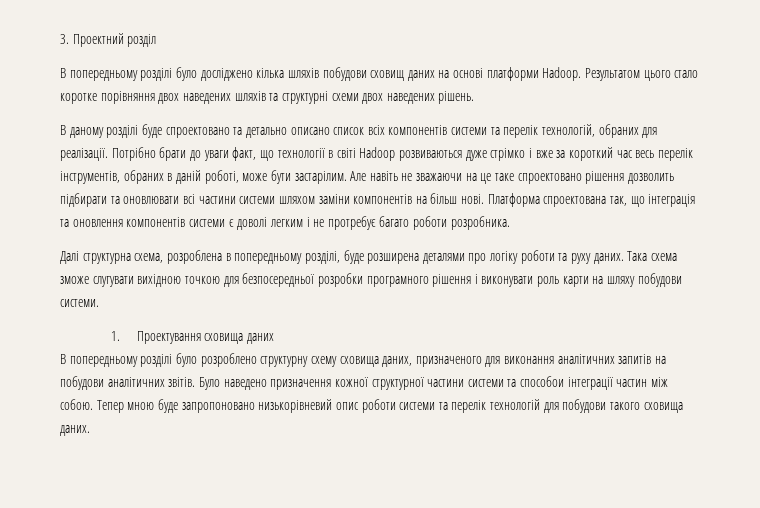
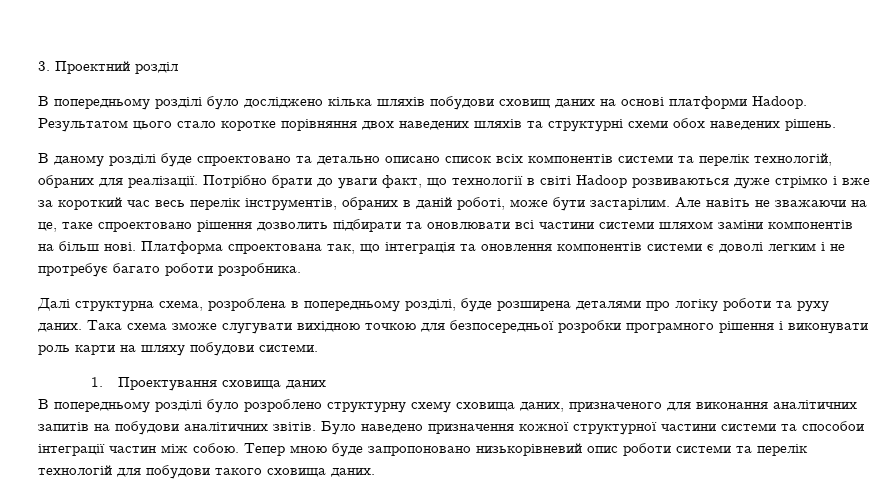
[362,93,384,104] двох -> [673,118,705,128] обох
[480,173,492,184] це -> [38,222,57,232] це,

